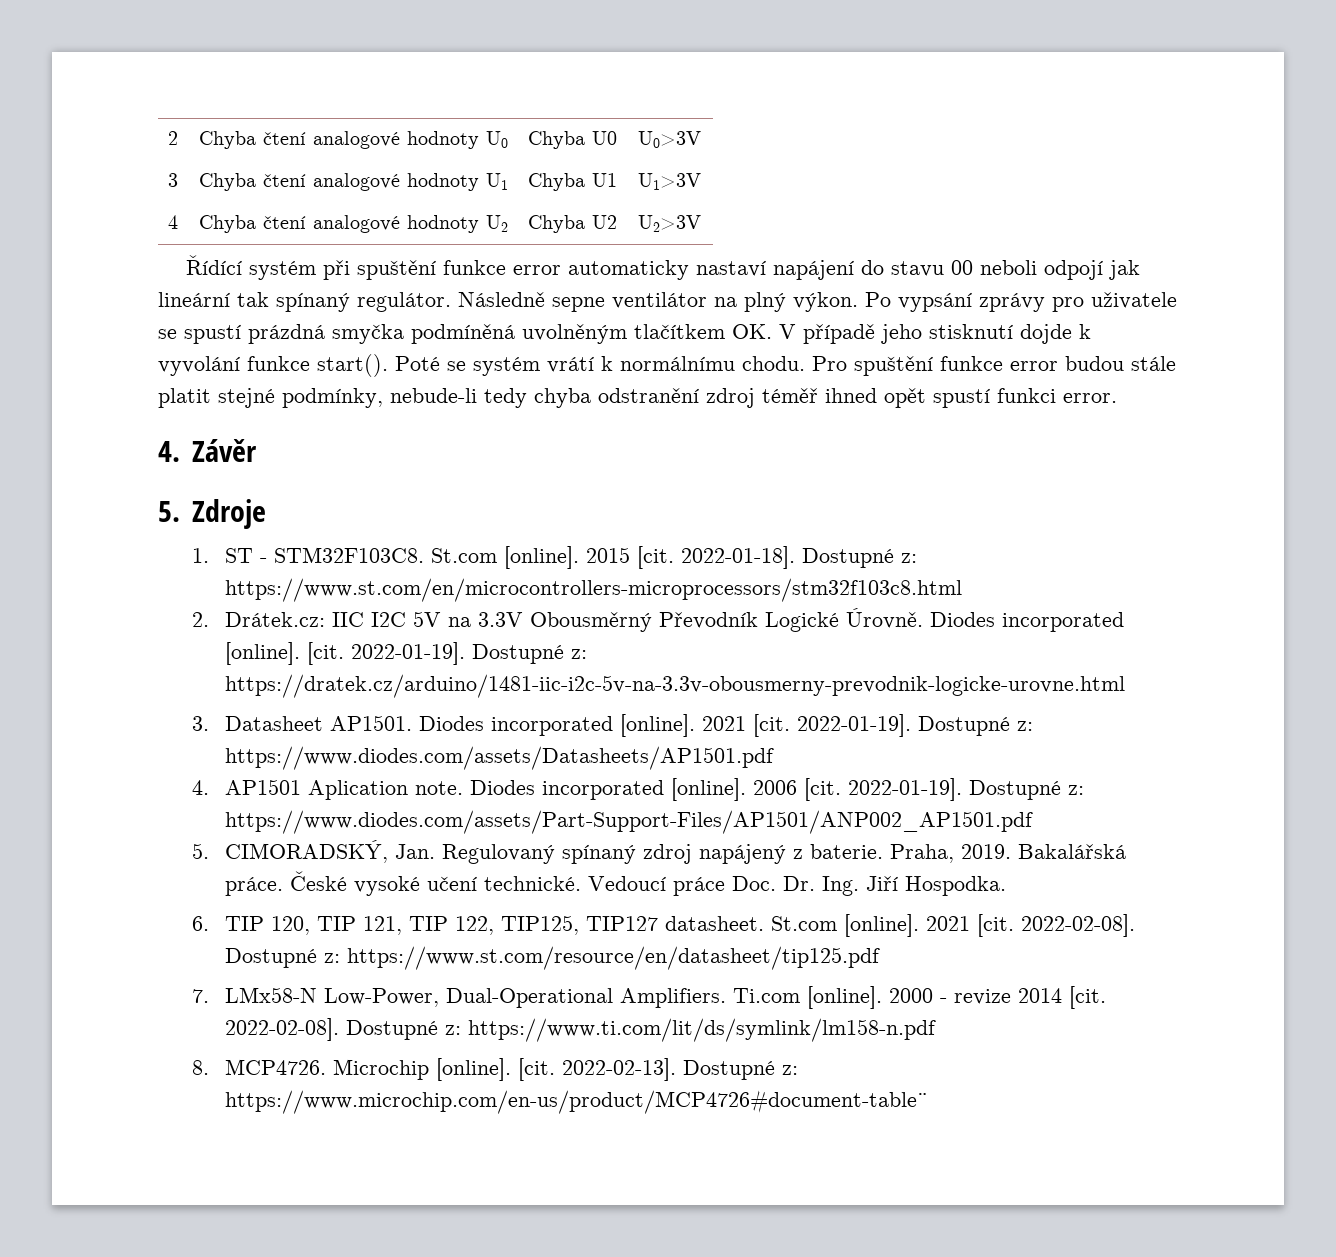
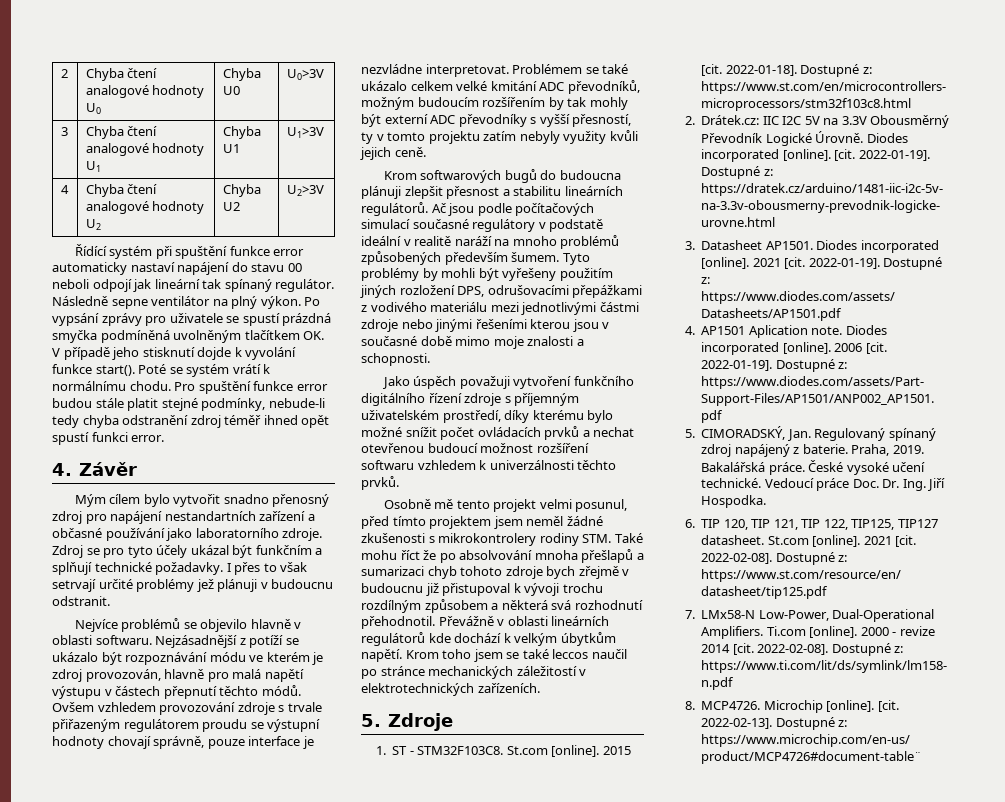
(257, 450) none -> [74,494,330,507] [52,511,315,524] [52,528,323,541] [52,545,323,558] [52,562,308,575] [52,579,334,592] [52,596,110,606] [74,618,302,632] [52,635,299,648] [52,652,324,665] [52,669,304,682] [52,685,301,699] [52,702,322,715] [52,719,321,732] [52,736,314,749] [361,64,629,77] [361,80,640,94] [361,97,628,110] [361,114,632,127] [361,130,638,144] [360,147,426,160] [383,169,621,183] [361,186,623,199] [361,202,595,216] [361,219,604,232] [361,235,620,249] [361,251,590,265] [361,268,613,281] [360,285,643,298] [361,302,639,315] [361,319,610,332] [361,336,584,349] [361,353,430,366] [381,376,634,389] [361,393,580,406] [361,410,614,423] [361,426,635,440] [361,443,589,453] [361,460,617,470] [361,476,399,490] [383,499,628,512] [361,516,603,529] [361,533,643,546] [361,549,644,563] [361,566,630,579] [361,583,603,596] [361,599,643,613] [361,616,610,629] [361,632,616,646] [361,649,627,662] [361,666,587,679] [361,683,540,696] // Mým cílem bylo vytvořit snadno přenosný zdroj pro napájení nestandartních zařízení a občasné používání jako laboratorního zdroje. Zdroj se pro tyto účely ukázal být funkčním a splňují technické požadavky. I přes to však setrvají určité problémy jež plánuji v budoucnu odstranit. // Nejvíce problémů se objevilo hlavně v oblasti softwaru. Nejzásadnější z potíží se ukázalo být rozpoznávání módu ve kterém je zdroj provozován, hlavně pro malá napětí výstupu v částech přepnutí těchto módů. Ovšem vzhledem provozování zdroje s trvale přiřazeným regulátorem proudu se výstupní hodnoty chovají správně, pouze interface je nezvládne interpretovat. Problémem se také ukázalo celkem velké kmitání ADC převodníků, možným budoucím rozšířením by tak mohly být externí ADC převodníky s vyšší přesností, ty v tomto projektu zatím nebyly využity kvůli jejich ceně. // Krom softwarových bugů do budoucna plánuji zlepšit přesnost a stabilitu lineárních regulátorů. Ač jsou podle počítačových simulací současné regulátory v podstatě ideální v realitě naráží na mnoho problémů způsobených především šumem. Tyto problémy by mohli být vyřešeny použitím jiných rozložení DPS, odrušovacími přepážkami z vodivého materiálu mezi jednotlivými částmi zdroje nebo jinými řešeními kterou jsou v současné době mimo moje znalosti a schopnosti. // Jako úspěch považuji vytvoření funkčního digitálního řízení zdroje s příjemným uživatelském prostředí, díky kterému bylo možné snížit počet ovládacích prvků a nechat otevřenou budoucí možnost rozšíření softwaru vzhledem k univerzálnosti těchto prvků. // Osobně mě tento projekt velmi posunul, před tímto projektem jsem neměl žádné zkušenosti s mikrokontrolery rodiny STM. Také mohu říct že po absolvování mnoha přešlapů a sumarizaci chyb tohoto zdroje bych zřejmě v budoucnu již přistupoval k vývoji trochu rozdílným způsobem a některá svá rozhodnutí přehodnotil. Převážně v oblasti lineárních regulátorů kde dochází k velkým úbytkům napětí. Krom toho jsem se také leccos naučil po stránce mechanických záležitostí v elektrotechnických zařízeních.

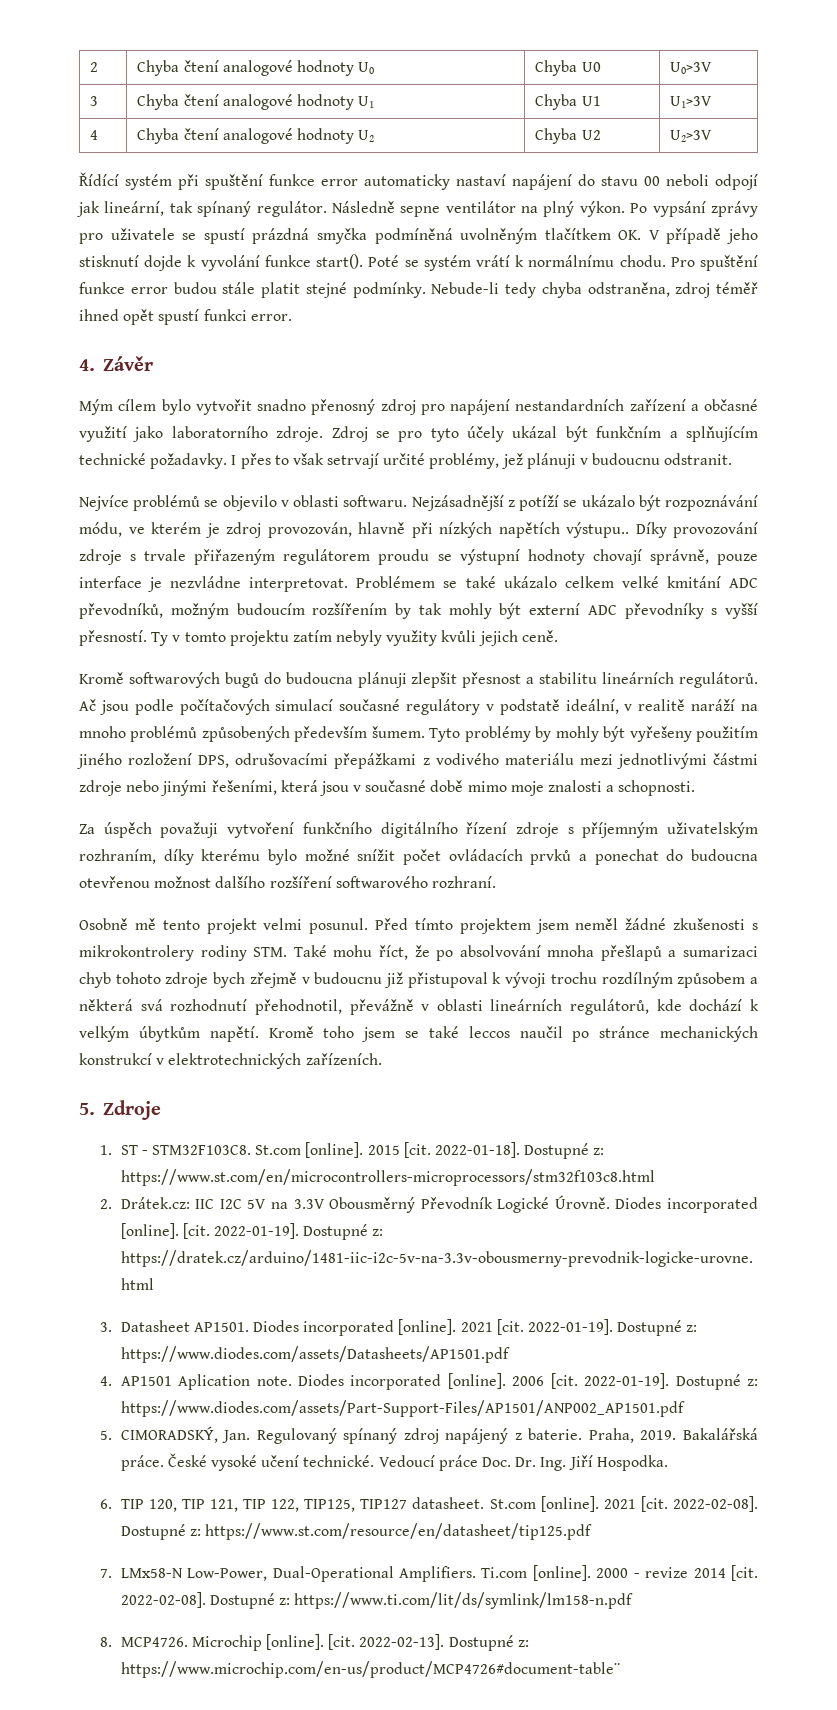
[154,279,200,289] lineární -> [104,201,165,216] lineární,
[201,398,325,411] podmínky, nebude-li -> [352,282,500,298] podmínky. Nebude-li
[122,415,189,425] odstranění -> [587,282,670,297] odstraněna,
[164,511,256,521] nestandartních -> [515,399,625,411] nestandardních
[105,528,165,541] používání -> [79,426,127,442] využití
[52,562,92,575] splňují -> [685,426,758,442] splňujícím
[136,579,195,592] problémy -> [429,453,500,469] problémy,
[250,619,291,629] hlavně -> (277, 503) none
[209,652,246,662] módu -> [79,522,122,537] módu,
[207,669,304,682] [52,685,301,699] [52,702,156,712] pro malá napětí výstupu v částech přepnutí těchto módů. Ovšem vzhledem -> [411,522,667,538] při nízkých napětích výstupu.. Díky
[572,114,632,127] [361,132,373,144] přesností, ty -> [79,630,169,646] přesností. Ty
[383,171,417,180] Krom -> [79,672,124,684] Kromě
[361,236,401,246] ideální -> [565,699,619,714] ideální,
[441,268,476,278] mohli -> [555,726,599,742] mohly
[360,285,396,298] jiných -> [77,753,122,769] jiného
[475,319,571,329] řešeními kterou -> [211,780,318,795] řešeními, která
[381,376,410,389] Jako -> [79,824,95,834] Za
[361,410,501,423] uživatelském prostředí, -> [667,822,758,838] [79,849,156,864] uživatelským rozhraním,
[593,427,635,437] [361,443,589,453] [361,460,617,470] [361,476,399,490] nechat otevřenou budoucí možnost rozšíření softwaru vzhledem k univerzálnosti těchto prvků. -> [594,849,758,865] [79,876,496,888] ponechat do budoucna otevřenou možnost dalšího rozšíření softwarového rozhraní.
[575,499,628,512] [361,516,389,529] posunul, před -> [309,918,409,934] posunul. Před
[400,550,420,560] říct -> [378,945,408,960] říct,
[361,616,494,629] přehodnotil. Převážně -> [254,999,414,1015] přehodnotil, převážně
[361,632,425,646] regulátorů -> [570,999,650,1015] regulátorů,
[405,650,439,659] Krom -> [268,1026,314,1038] Kromě
[516,666,577,676] záležitostí -> [79,1053,152,1065] konstrukcí

